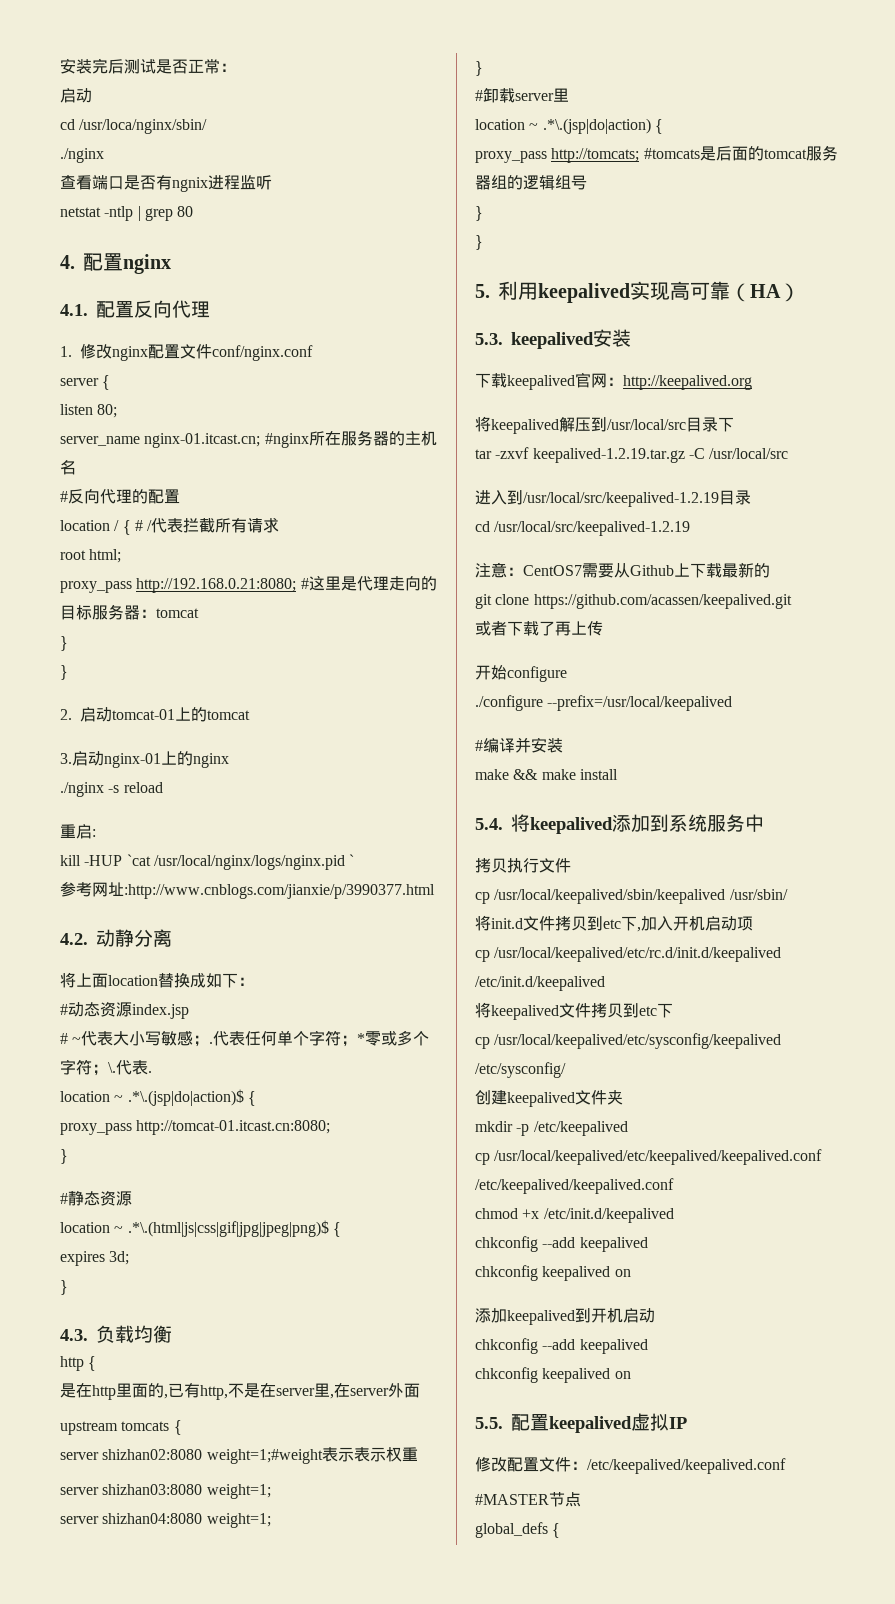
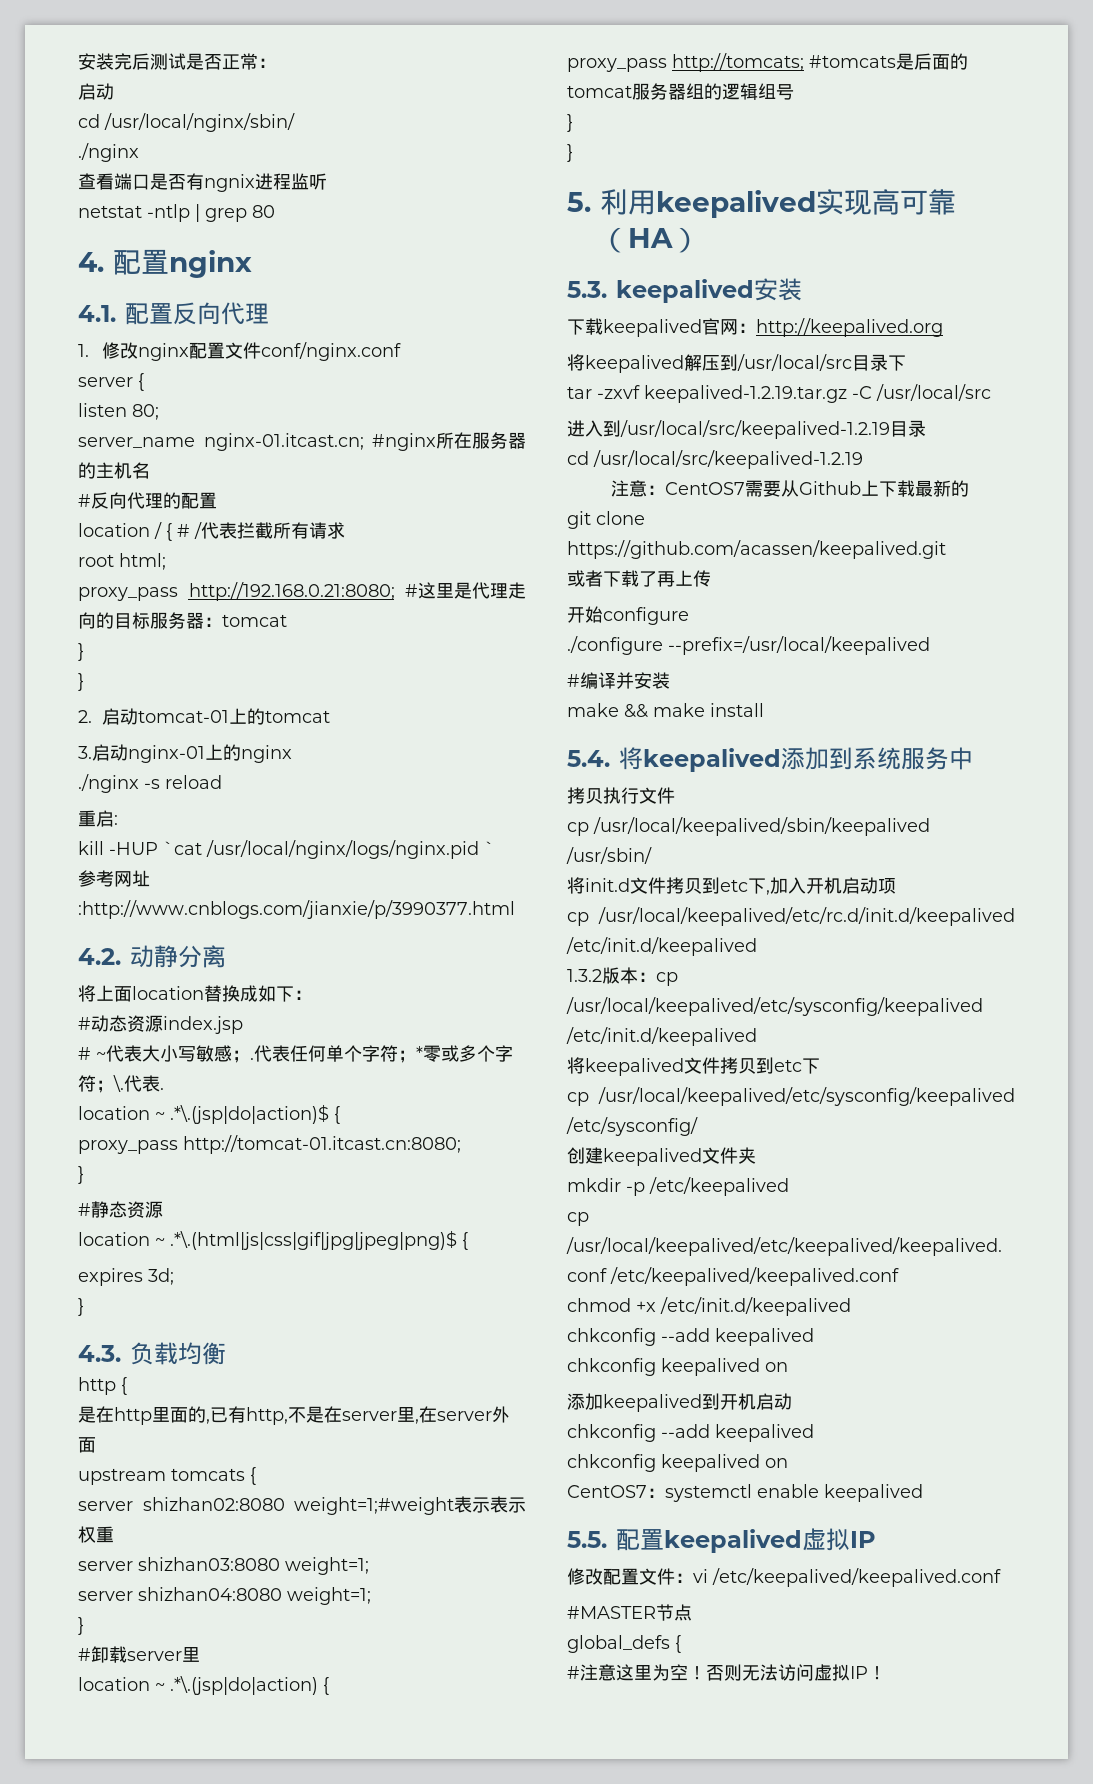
[79,119,208,134] /usr/loca/nginx/sbin/ -> [104,113,295,132] /usr/local/nginx/sbin/
(605, 983) none -> [567,967,678,986] [566,997,983,1016] [566,1027,757,1046] // 1.3.2版本：cp /usr/local/keepalived/etc/sysconfig/keepalived /etc/init.d/keepalived
(631, 1375) none -> [567,1484,923,1502] // CentOS7：systemctl enable keepalived
(587, 1465) none -> [693,1569,708,1583] vi
(561, 1530) none -> [567,1664,886,1681] // #注意这里为空！否则无法访问虚拟IP！

